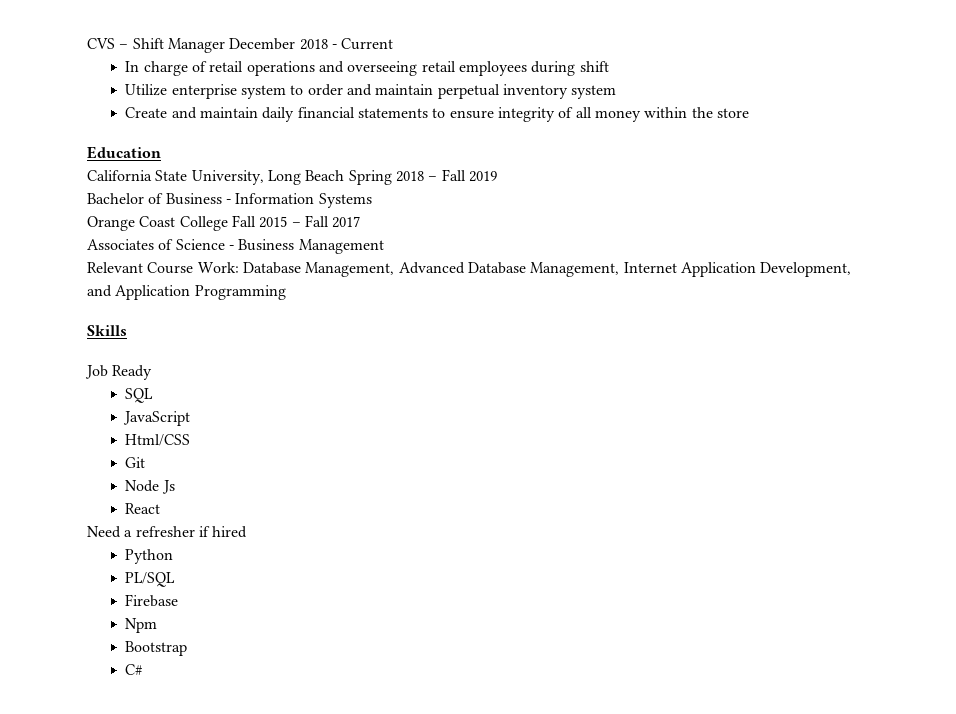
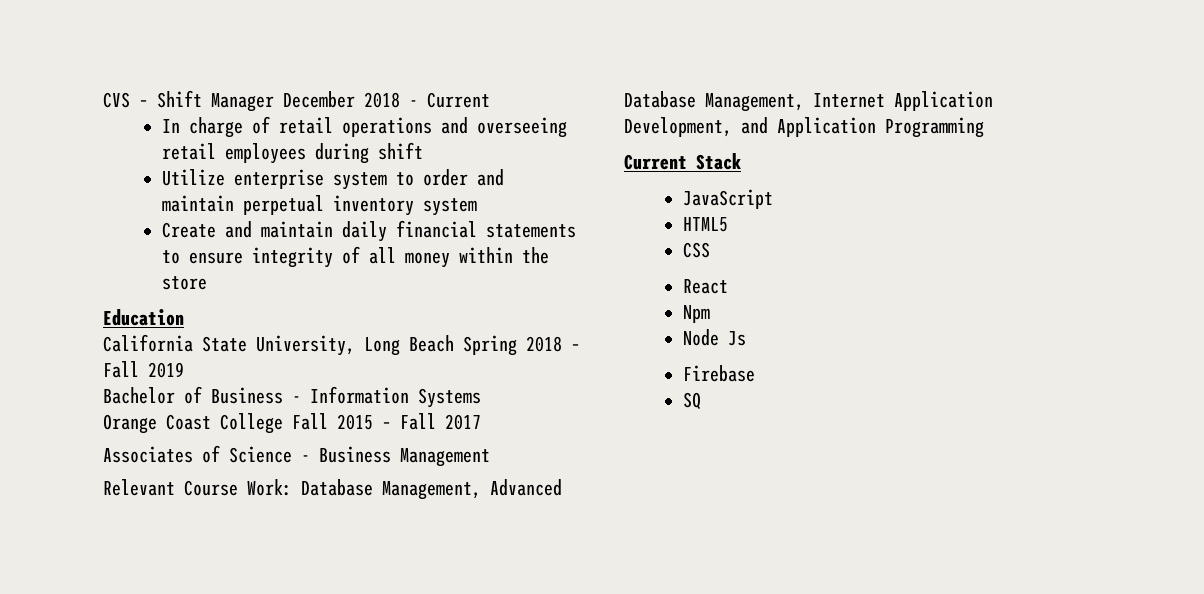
[87,325,127,336] [85,365,153,380] [125,388,154,403] [123,411,191,426] [125,434,191,446] [125,457,146,468] [125,480,175,494] [125,503,161,514] [87,526,248,538] [125,549,174,564] [125,572,176,587] [125,594,179,607] [125,618,158,633] [125,641,188,656] [125,664,143,675] Skills // Job Ready // SQL // JavaScript // Html/CSS // Git // Node Js // React // Need a refresher if hired // Python // PL/SQL // Firebase // Npm // Bootstrap // C# -> [624,153,741,170] [683,189,774,209] [683,217,729,232] [683,242,711,258] [683,279,729,294] [683,305,711,323] [683,329,747,346] [683,365,756,382] [683,392,702,410] Current Stack // JavaScript // HTML5 // CSS // React // Npm // Node Js // Firebase // SQ

